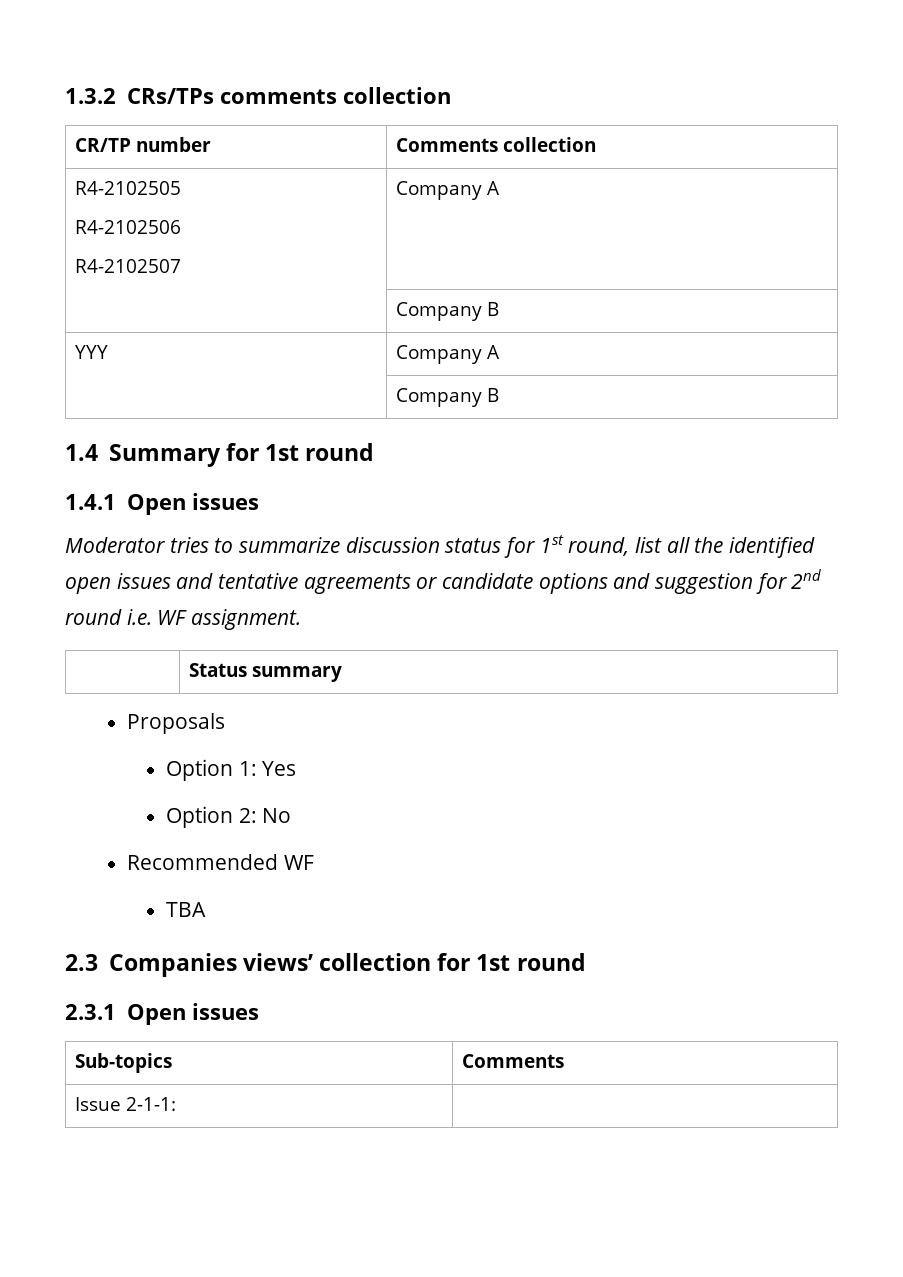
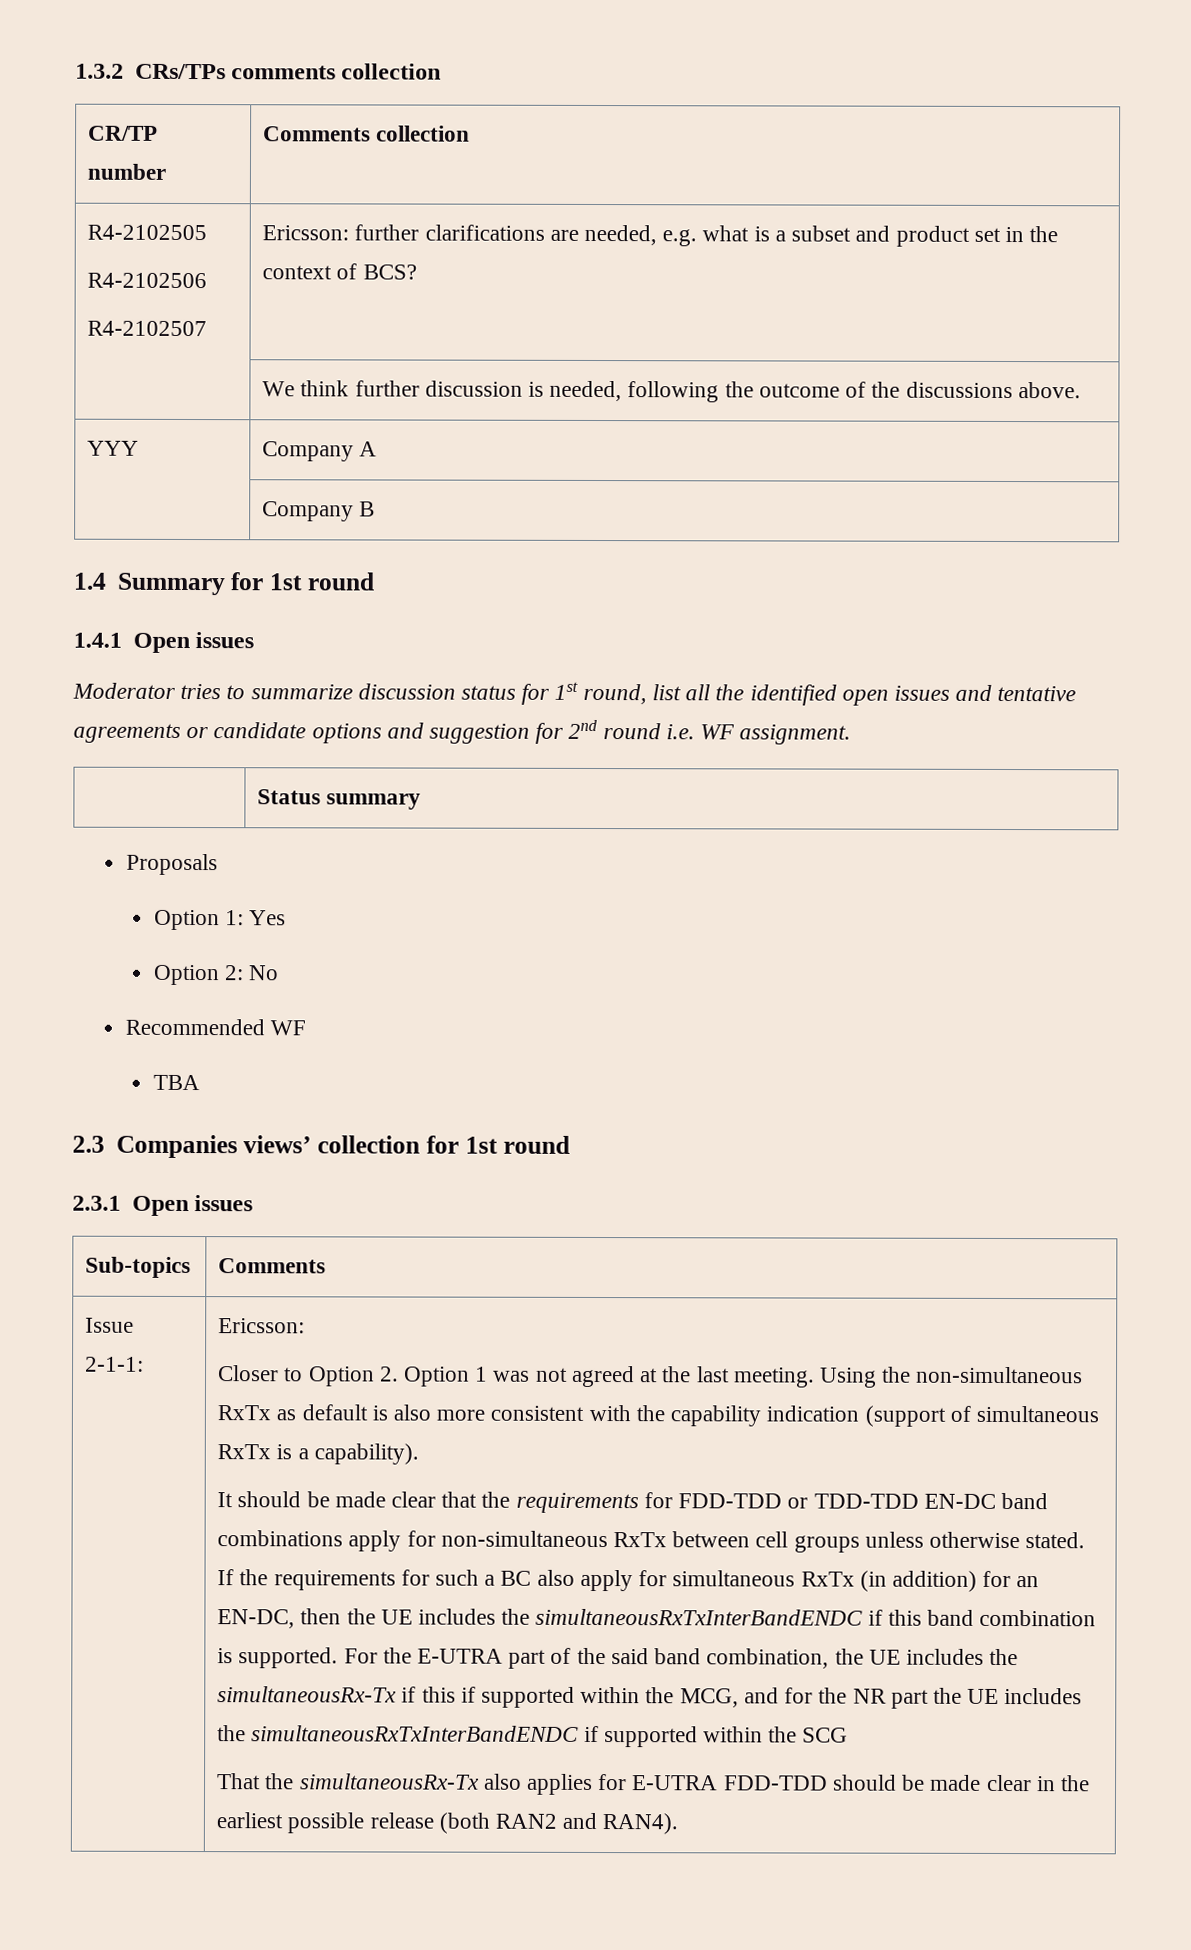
[396,181,501,200] [396,302,500,321] Company A // | Company B -> [262,224,1059,247] [262,263,417,280] [262,380,1081,403] Ericsson: further clarifications are needed, e.g. what is a subset and product set in the context of BCS? // | We think further discussion is needed, following the outcome of the discussions above.
(177, 1104) none -> [218,1318,306,1334] [218,1365,1084,1388] [217,1404,1099,1427] [217,1443,419,1465] [217,1491,1048,1514] [217,1530,1086,1553] [217,1569,1040,1592] [217,1608,1097,1629] [217,1647,1019,1669] [217,1686,1083,1709] [217,1725,849,1748] [217,1773,1090,1795] [216,1812,679,1835] Ericsson: // Closer to Option 2. Option 1 was not agreed at the last meeting. Using the non-simultaneous RxTx as default is also more consistent with the capability indication (support of simultaneous RxTx is a capability). // It should be made clear that the requirements for FDD-TDD or TDD-TDD EN-DC band combinations apply for non-simultaneous RxTx between cell groups unless otherwise stated. If the requirements for such a BC also apply for simultaneous RxTx (in addition) for an EN-DC, then the UE includes the simultaneousRxTxInterBandENDC if this band combination is supported. For the E-UTRA part of the said band combination, the UE includes the simultaneousRx-Tx if this if supported within the MCG, and for the NR part the UE includes the simultaneousRxTxInterBandENDC if supported within the SCG // That the simultaneousRx-Tx also applies for E-UTRA FDD-TDD should be made clear in the earliest possible release (both RAN2 and RAN4).

